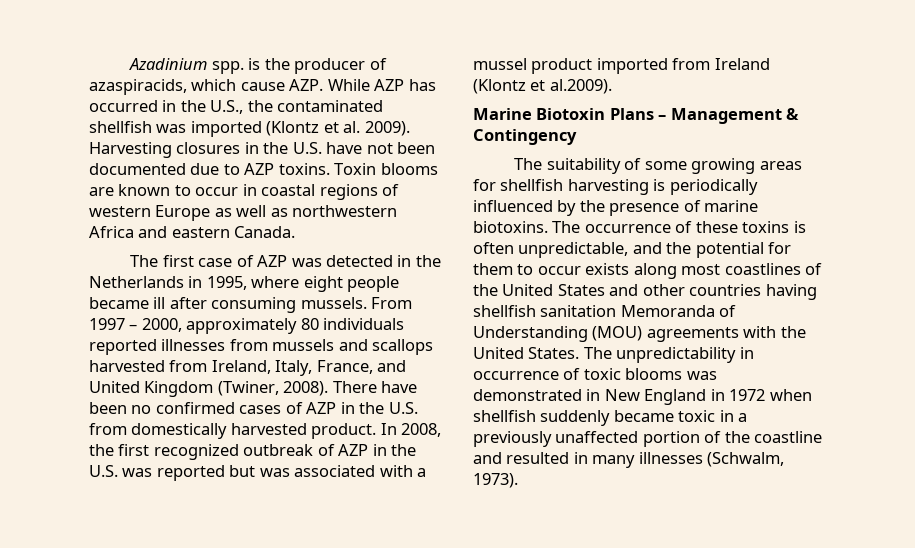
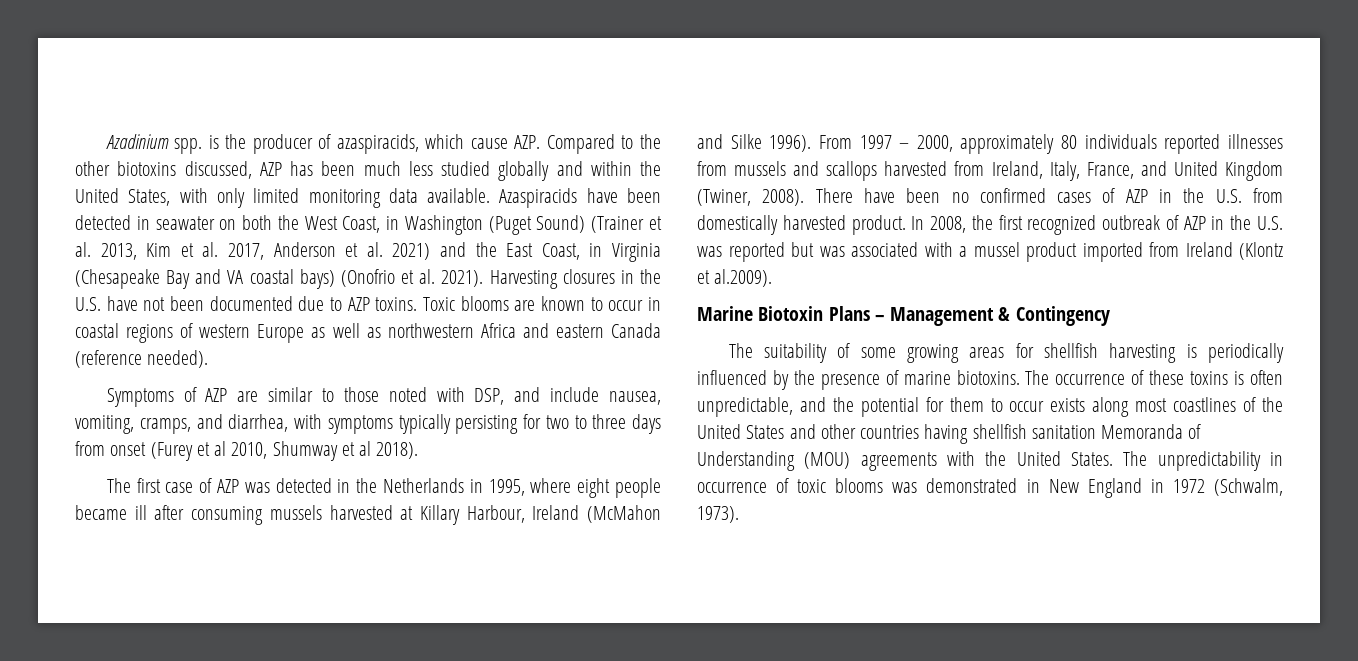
[327,79,436,91] [89,100,384,114] [89,121,410,137] While AZP has occurred in the U.S., the contaminated shellfish was imported (Klontz et al. 2009). -> [546,134,661,154] [75,161,661,181] [75,188,661,208] [75,215,662,235] [75,242,662,262] [75,269,484,289] Compared to the other biotoxins discussed, AZP has been much less studied globally and within the United States, with only limited monitoring data available. Azaspiracids have been detected in seawater on both the West Coast, in Washington (Puget Sound) (Trainer et al. 2013, Kim et al. 2017, Anderson et al. 2021) and the East Coast, in Virginia (Chesapeake Bay and VA coastal bays) (Onofrio et al. 2021).
[334,163,377,175] Toxin -> [423,297,456,311] Toxic
[234,226,296,238] Canada. -> [610,323,661,338] [75,350,209,368] [106,387,661,407] [75,414,661,434] [75,441,419,461] Canada (reference needed). // Symptoms of AZP are similar to those noted with DSP, and include nausea, vomiting, cramps, and diarrhea, with symptoms typically persisting for two to three days from onset (Furey et al 2010, Shumway et al 2018).
[300,297,367,309] mussels. -> [269,505,661,525] [697,134,812,152] mussels harvested at Killary Harbour, Ireland (McMahon and Silke 1996).
[769,389,812,401] [473,410,748,426] [473,431,823,447] [473,452,703,468] when shellfish suddenly became toxic in a previously unaffected portion of the coastline and resulted in many illnesses -> (1205, 486) none

